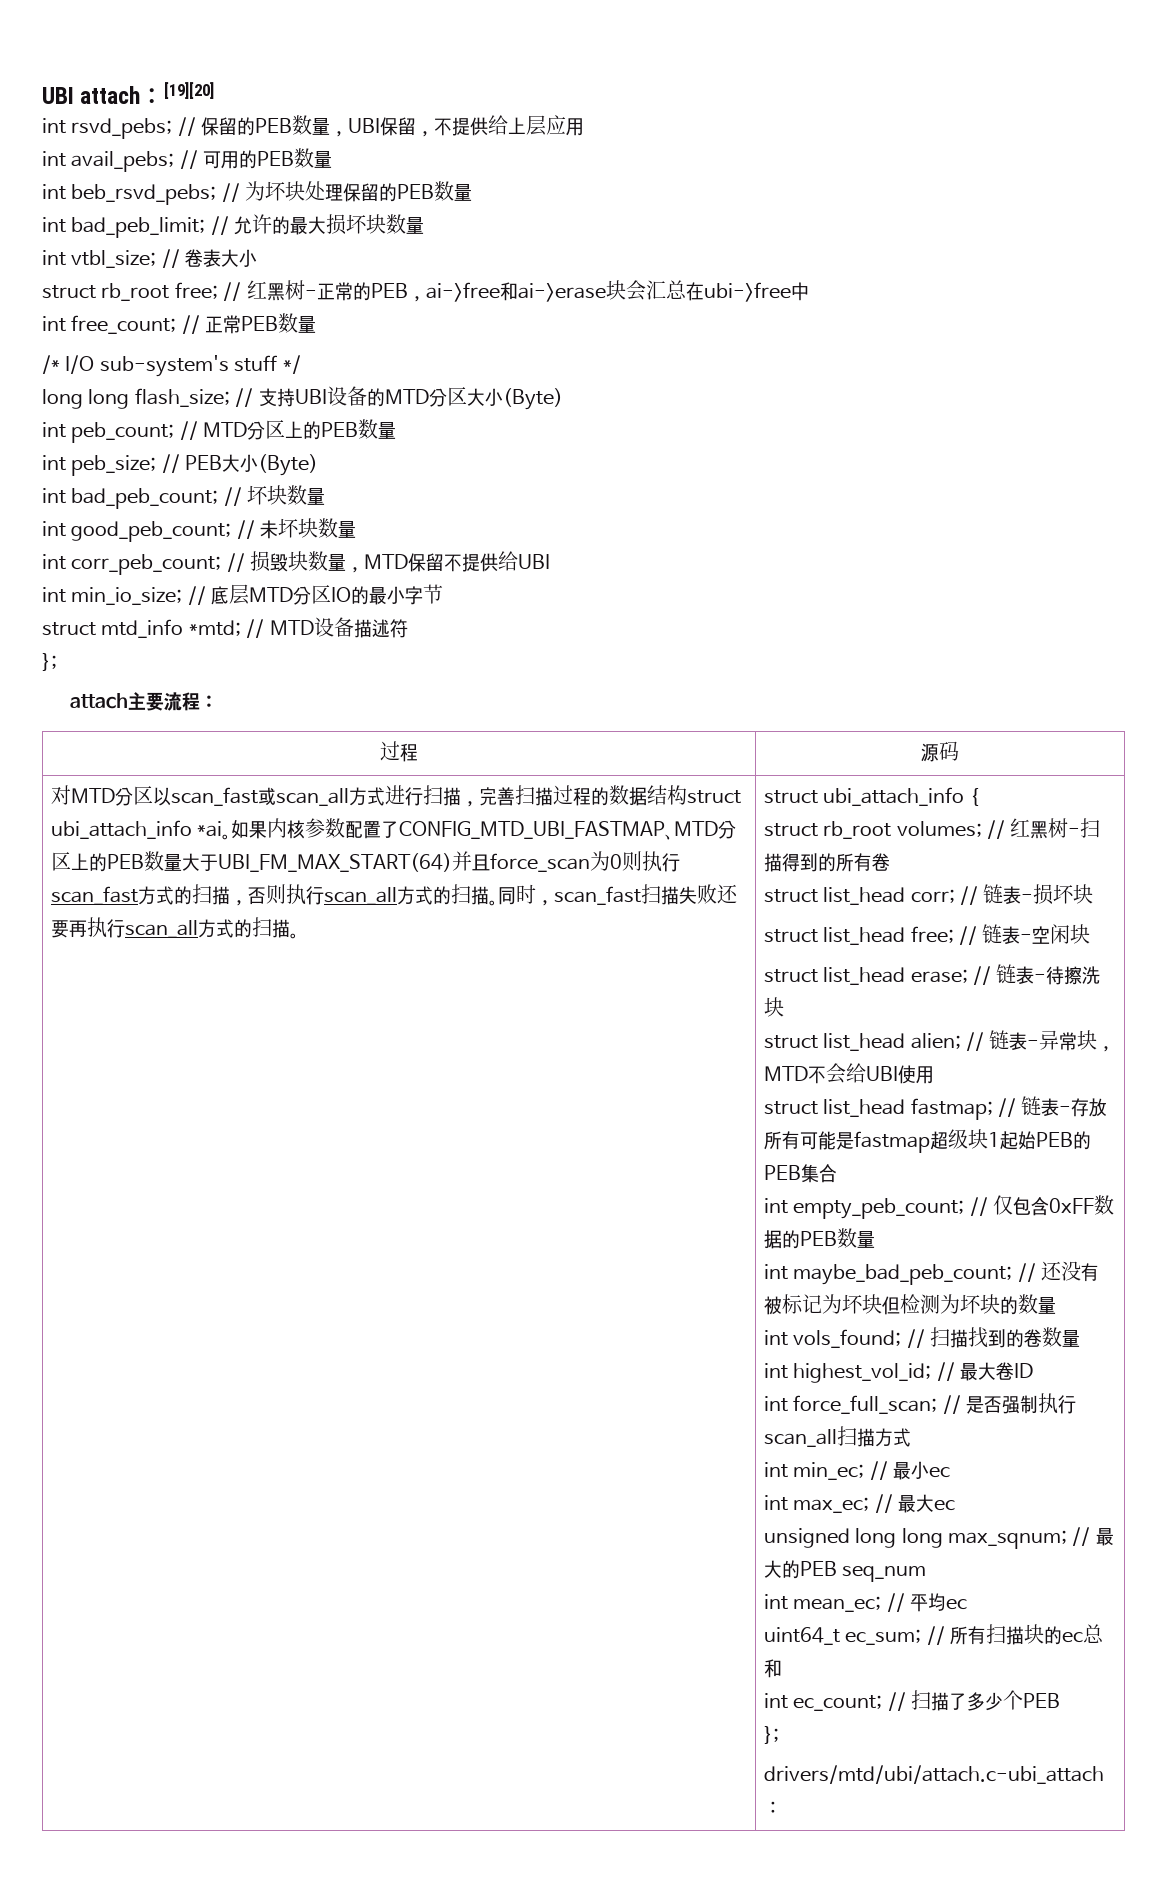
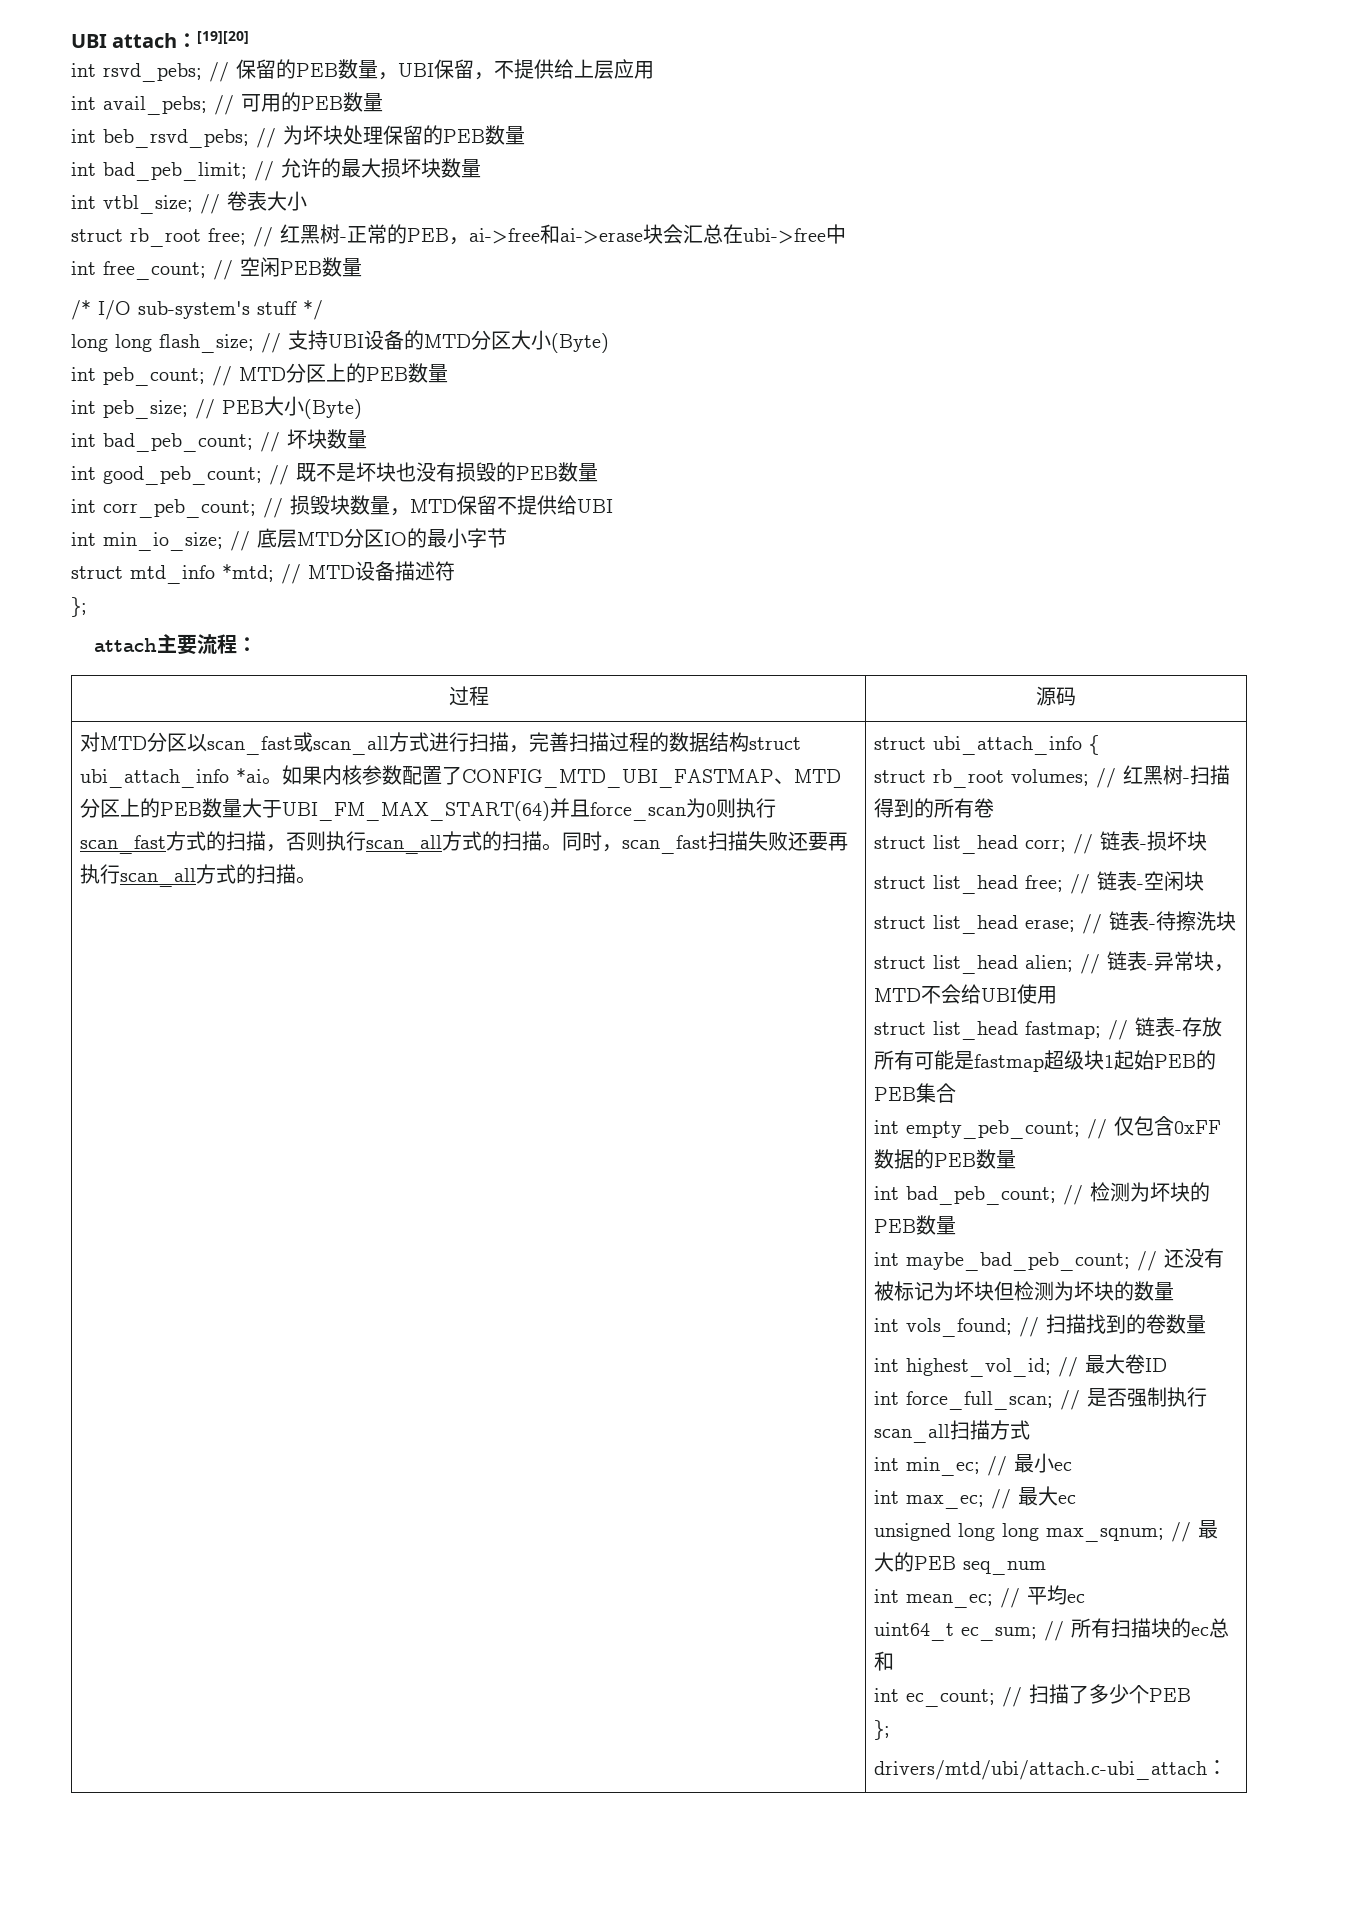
[205,315,242,334] 正常 -> [240,257,280,277] 空闲
[260,518,319,539] 未坏块 -> [296,462,558,482] 既不是坏块也没有损毁的PEB
(875, 1239) none -> [874,1182,1211,1205] [874,1215,957,1235] // int bad_peb_count; // 检测为坏块的PEB数量

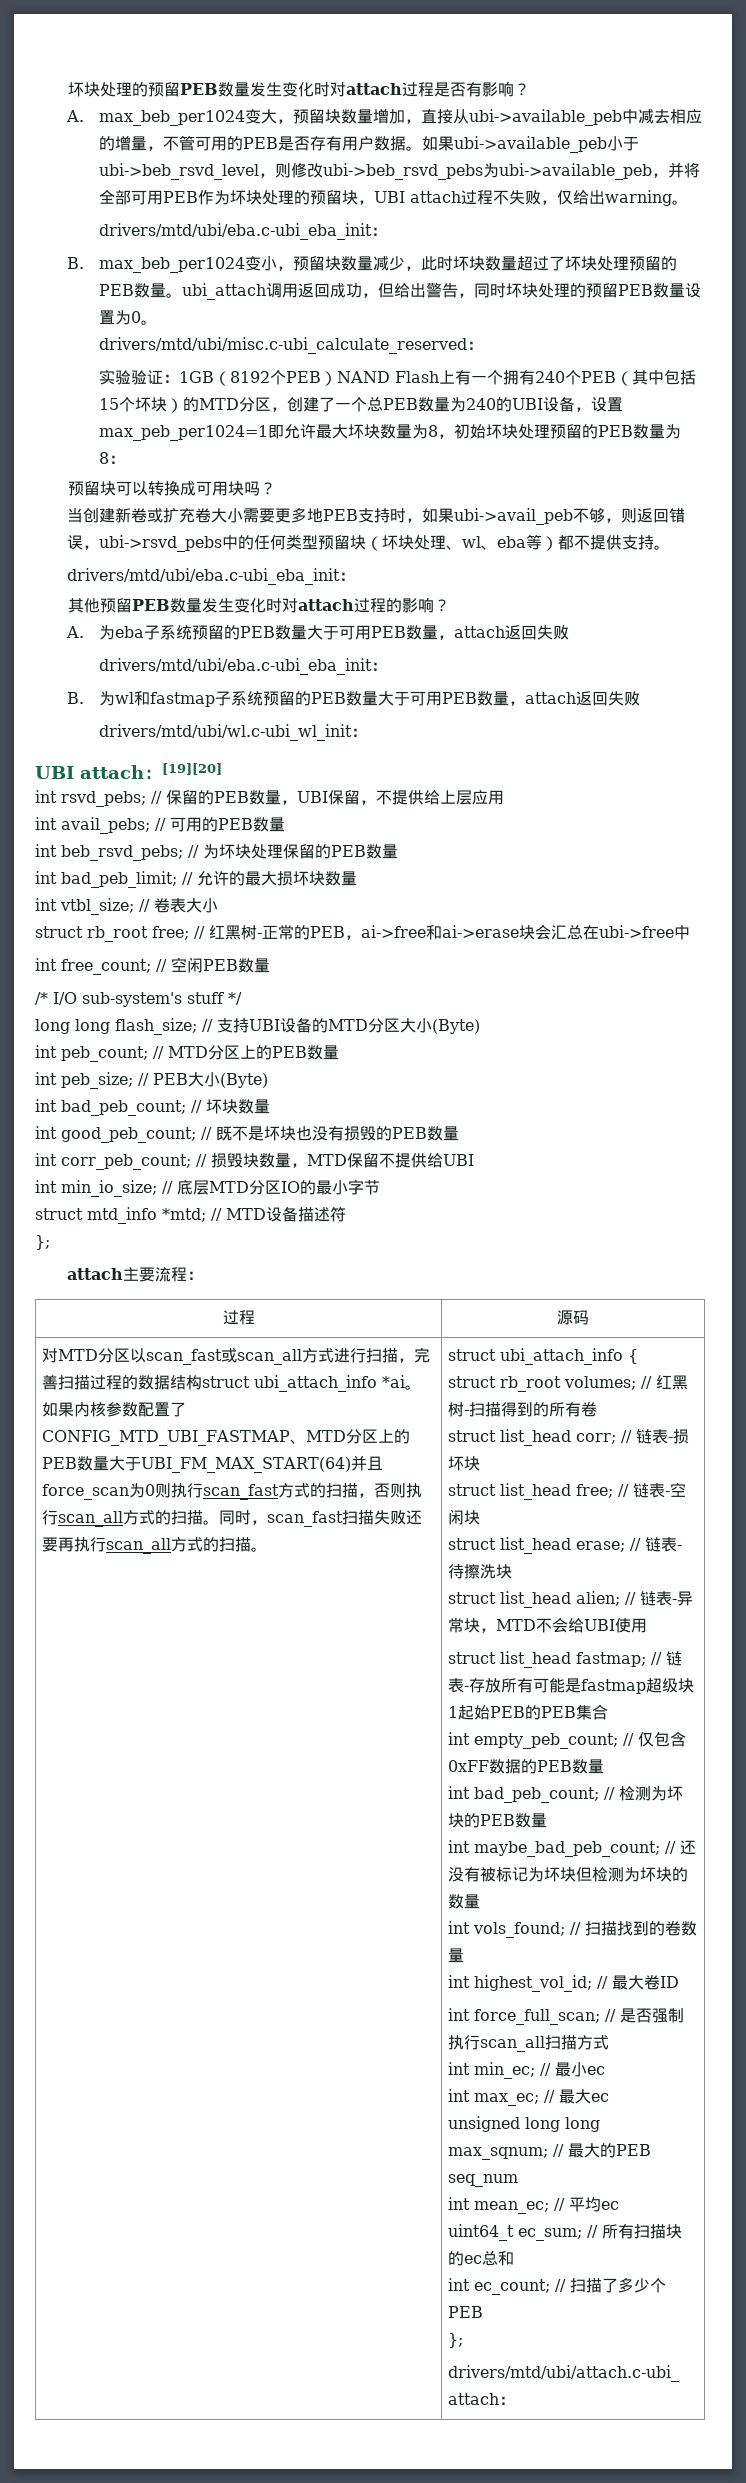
(71, 41) none -> [68,81,531,97] [65,108,702,126] [98,135,639,153] [98,162,700,180] [98,189,688,206] [98,223,387,240] [66,256,677,273] [98,282,701,300] [98,310,157,325] [98,337,483,354] [98,369,696,386] [98,396,623,413] [98,424,681,441] [98,452,125,464] [68,481,277,496] [66,507,685,525] [66,534,670,552] [66,568,355,585] [68,597,451,613] [65,625,569,640] [98,658,387,675] [66,691,640,707] [98,724,367,741] 坏块处理的预留PEB数量发生变化时对attach过程是否有影响？ // A. max_beb_per1024变大，预留块数量增加，直接从ubi->available_peb中减去相应的增量，不管可用的PEB是否存有用户数据。如果ubi->available_peb小于ubi->beb_rsvd_level，则修改ubi->beb_rsvd_pebs为ubi->available_peb，并将全部可用PEB作为坏块处理的预留块，UBI attach过程不失败，仅给出warning。 // drivers/mtd/ubi/eba.c-ubi_eba_init： // B. max_beb_per1024变小，预留块数量减少，此时坏块数量超过了坏块处理预留的PEB数量。ubi_attach调用返回成功，但给出警告，同时坏块处理的预留PEB数量设置为0。 // drivers/mtd/ubi/misc.c-ubi_calculate_reserved： // 实验验证：1GB（8192个PEB）NAND Flash上有一个拥有240个PEB（其中包括15个坏块）的MTD分区，创建了一个总PEB数量为240的UBI设备，设置max_peb_per1024=1即允许最大坏块数量为8，初始坏块处理预留的PEB数量为8： // 预留块可以转换成可用块吗？ // 当创建新卷或扩充卷大小需要更多地PEB支持时，如果ubi->avail_peb不够，则返回错误，ubi->rsvd_pebs中的任何类型预留块（坏块处理、wl、eba等）都不提供支持。 // drivers/mtd/ubi/eba.c-ubi_eba_init： // 其他预留PEB数量发生变化时对attach过程的影响？ // A.为eba子系统预留的PEB数量大于可用PEB数量，attach返回失败 // drivers/mtd/ubi/eba.c-ubi_eba_init： // B.为wl和fastmap子系统预留的PEB数量大于可用PEB数量，attach返回失败 // drivers/mtd/ubi/wl.c-ubi_wl_init： //

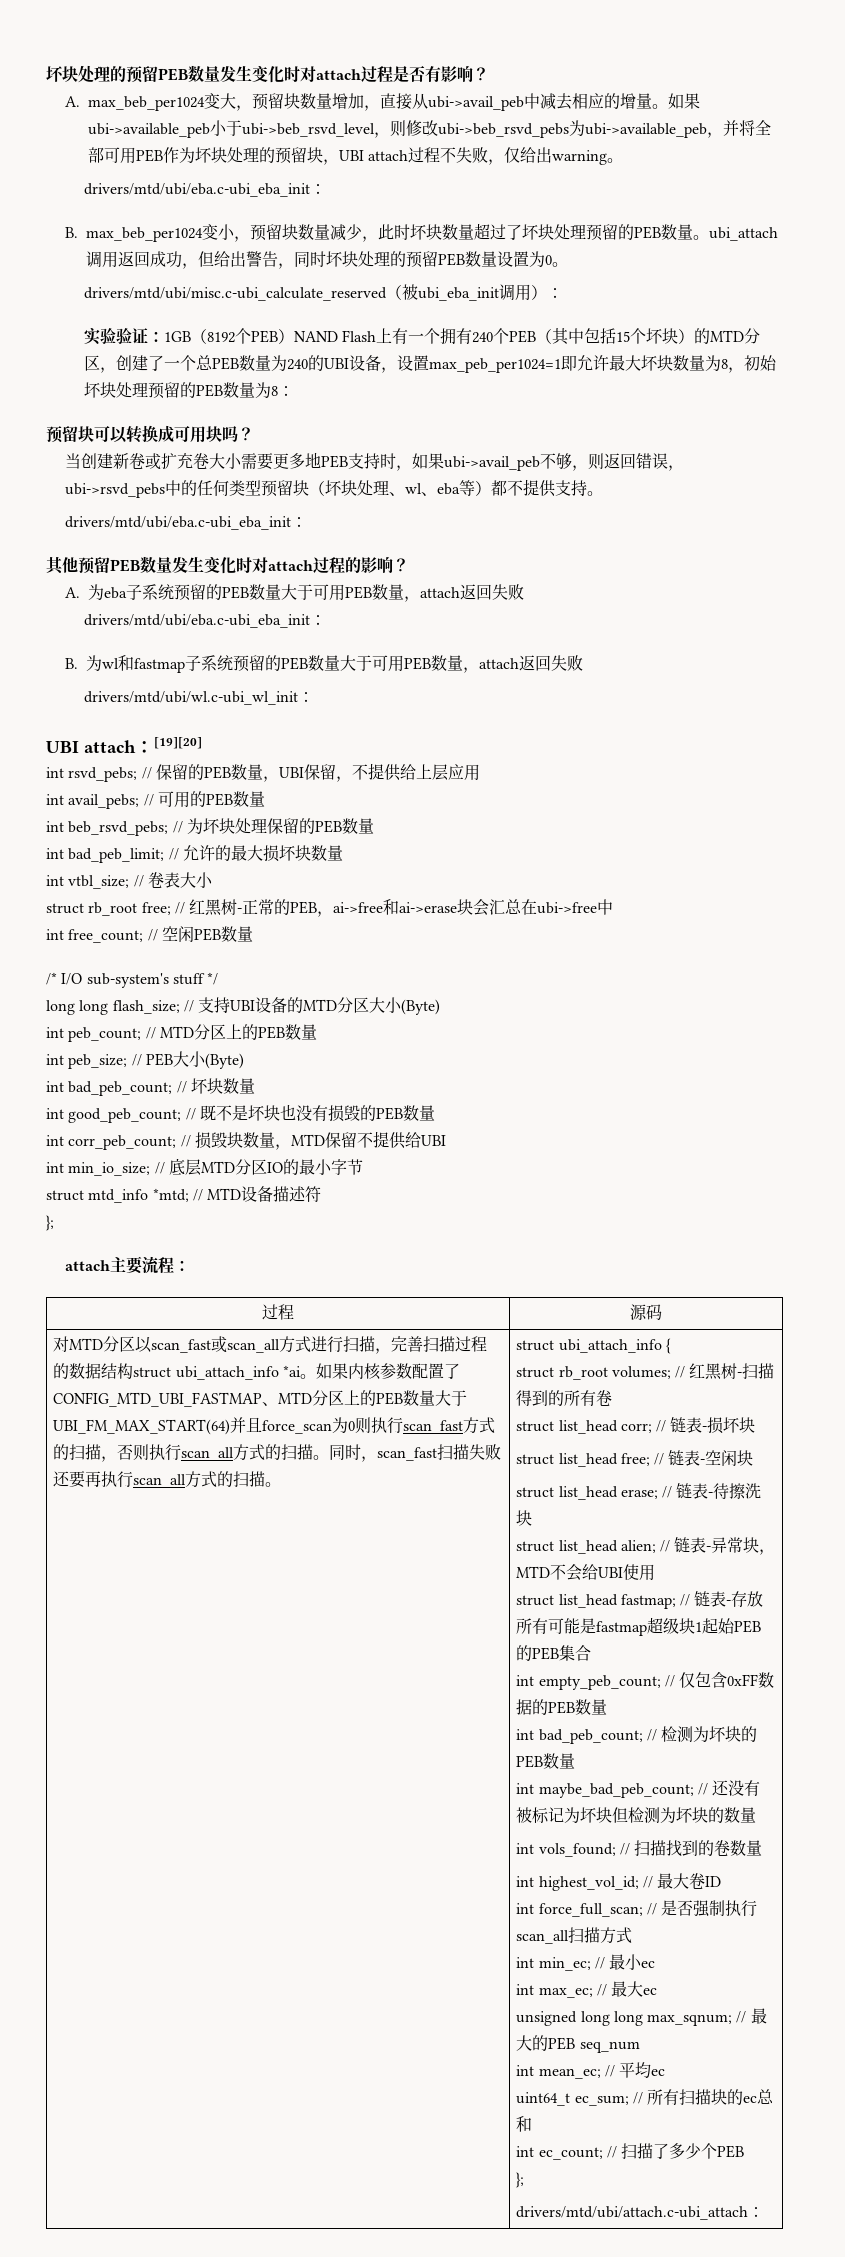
[468,109,622,126] ubi->available_peb -> [427,96,524,111] ubi->avail_peb
[146,135,406,151] ，不管可用的PEB是否存有用户数据 -> (652, 101) none
(467, 345) none -> [385,284,547,301] （被ubi_eba_init调用）

